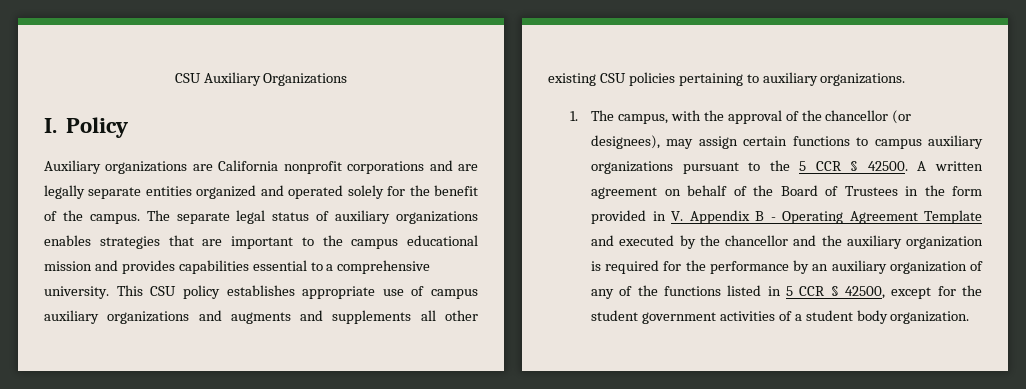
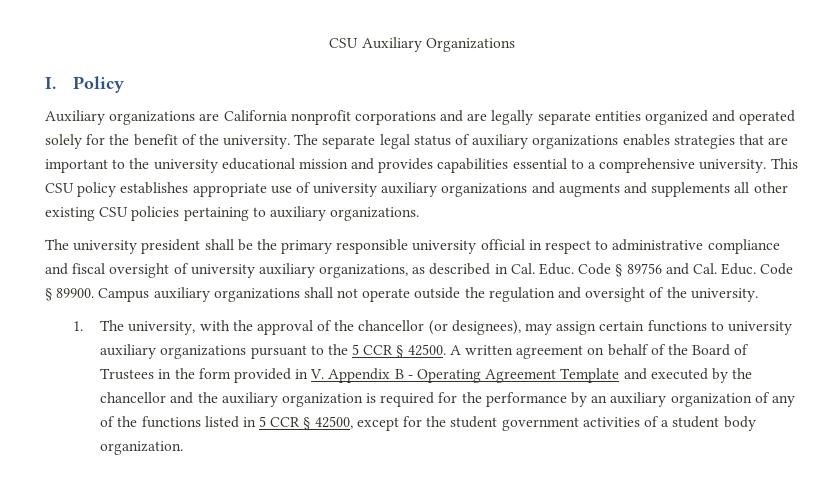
[89,214,140,224] campus. -> [223,135,291,149] university.
[351,239,399,249] campus -> [153,159,218,173] university
[431,289,478,299] campus -> [313,183,378,197] university
(906, 79) none -> [45,239,780,254] [45,263,794,278] [45,287,758,302] // The university president shall be the primary responsible university official in respect to administrative compliance and fiscal oversight of university auxiliary organizations, as described in Cal. Educ. Code § 89756 and Cal. Educ. Code § 89900. Campus auxiliary organizations shall not operate outside the regulation and oversight of the university.
[617,114,668,124] campus, -> [128,321,196,335] university,
[874,139,922,149] campus -> [727,321,792,335] university

